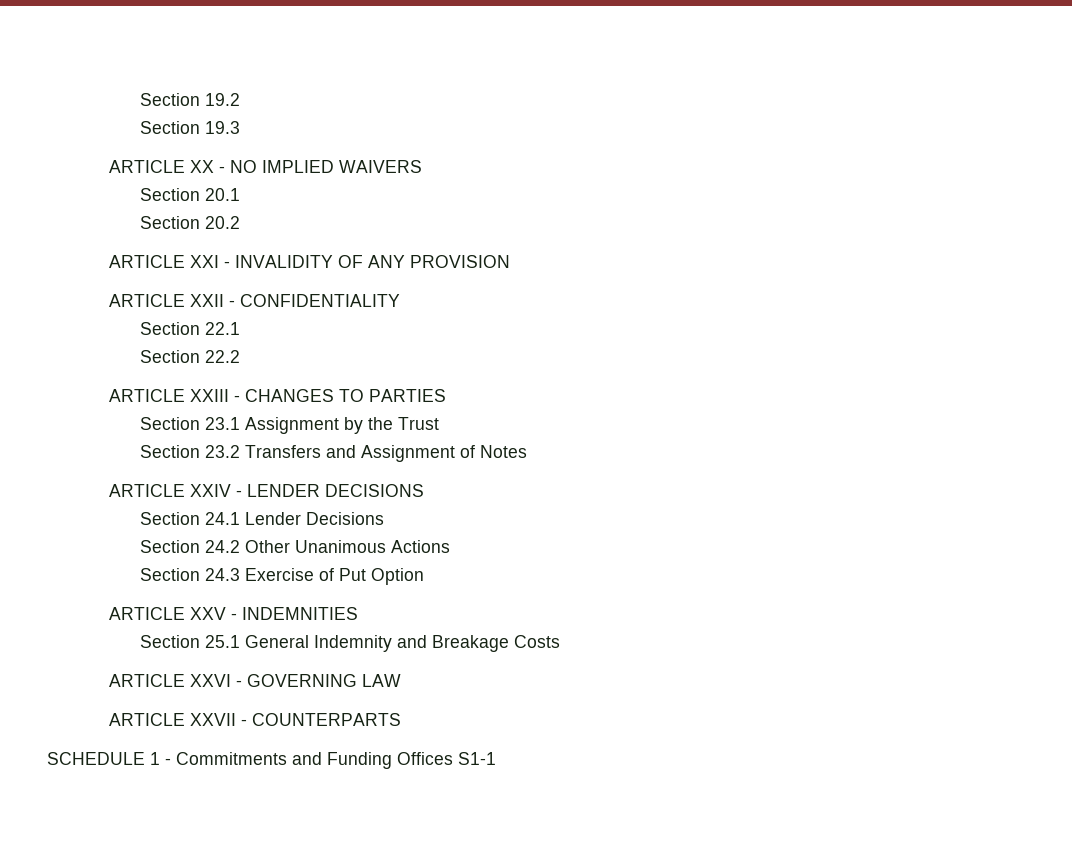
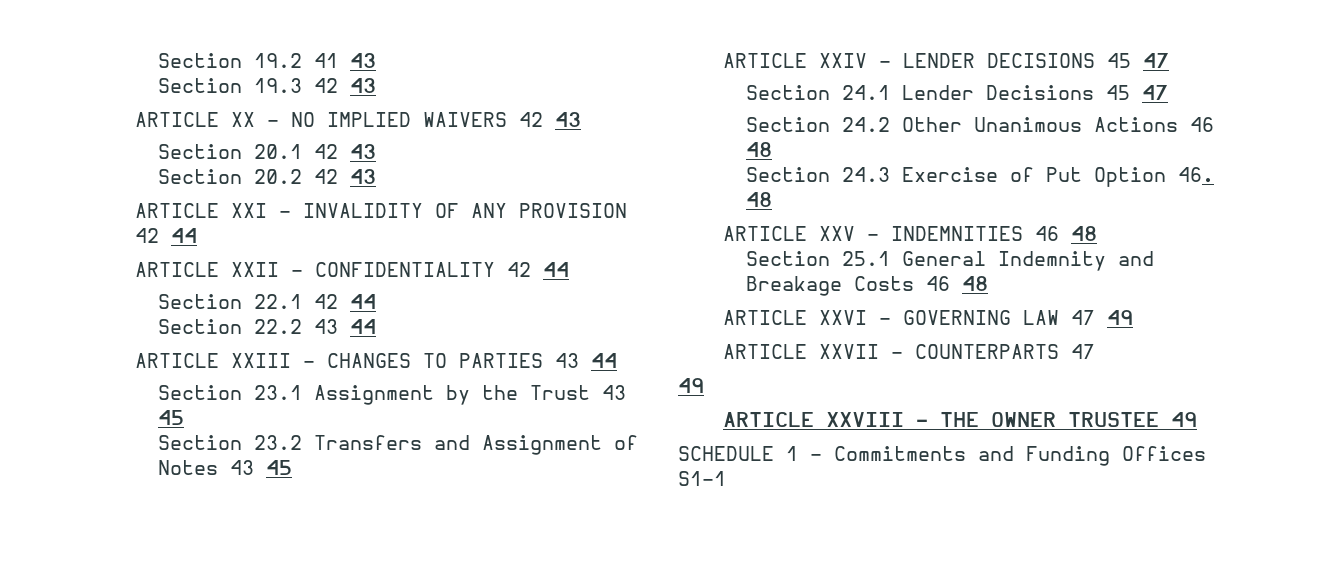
(240, 99) none -> [314,53,377,68] 41 43
(240, 127) none -> [314,78,377,93] 42 43
(422, 166) none -> [519,112,582,127] 42 43
(240, 194) none -> [314,144,377,159] 42 43
(240, 222) none -> [314,169,377,184] 42 43
(510, 261) none -> [135,228,198,243] 42 44
(400, 300) none -> [507,262,570,277] 42 44
(240, 328) none -> [314,294,377,309] 42 44
(240, 356) none -> [314,319,377,334] 43 44
(446, 395) none -> [555,353,618,368] 43 44
(439, 423) none -> [602,385,627,400] [158,410,185,425] 43 45
(527, 451) none -> [230,460,293,475] 43 45
(424, 490) none -> [1107,53,1170,68] 45 47
(384, 518) none -> [1106,85,1169,100] 45 47
(450, 546) none -> [1190,117,1215,132] [746,142,773,157] 46 48
(424, 576) none -> [1178,167,1215,183] [746,192,773,207] 46. 48
(358, 613) none -> [1035,226,1098,241] 46 48
(560, 641) none -> [926,276,989,291] 46 48
(401, 680) none -> [1071,310,1134,325] 47 49
(401, 719) none -> [1071,344,1096,359] [678,378,704,393] [723,412,1198,427] 47 // 49 // ARTICLE XXVIII - THE OWNER TRUSTEE 49

